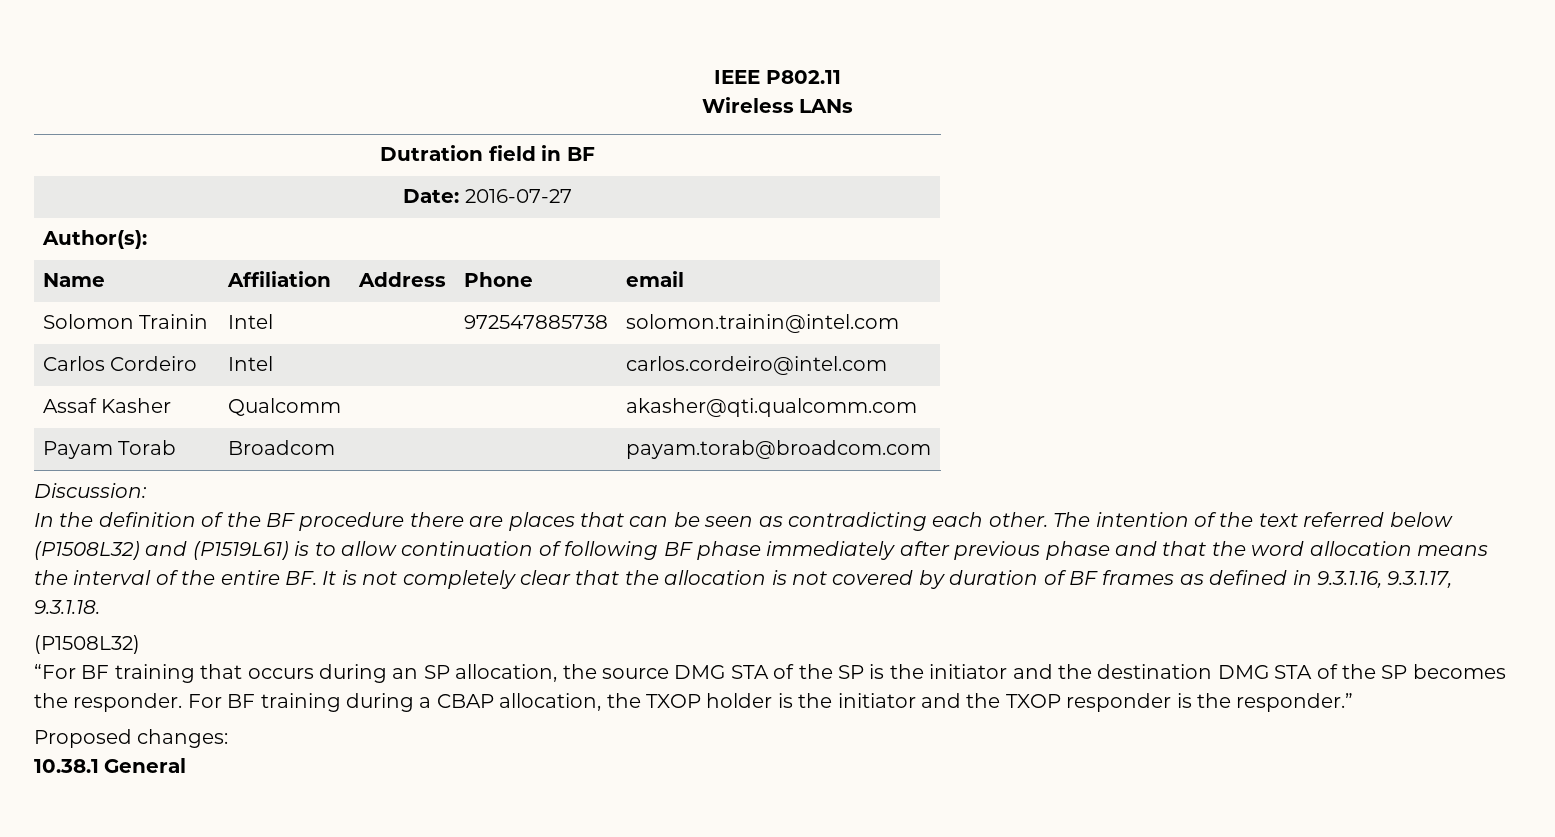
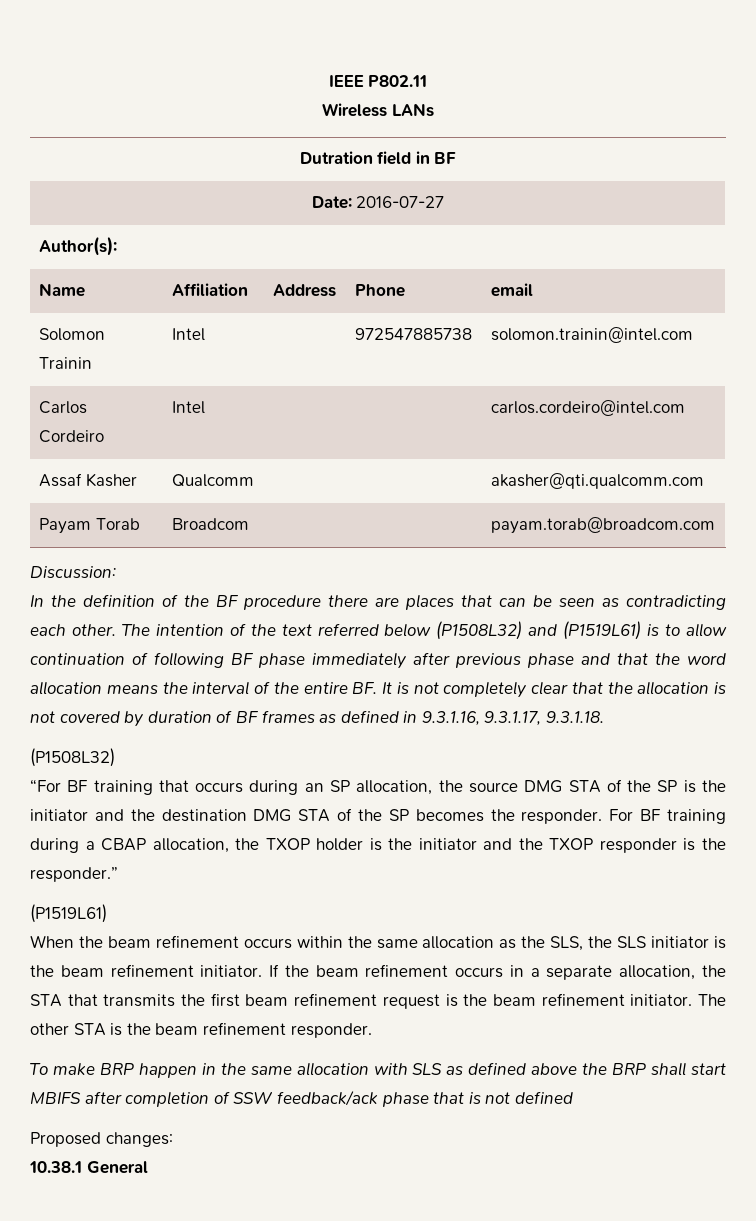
(1354, 702) none -> [30,904,107,923] [30,935,726,951] [30,964,726,980] [30,993,726,1009] [30,1022,372,1038] [30,1062,726,1078] [30,1090,573,1107] // (P1519L61) // When the beam refinement occurs within the same allocation as the SLS, the SLS initiator is the beam refinement initiator. If the beam refinement occurs in a separate allocation, the STA that transmits the first beam refinement request is the beam refinement initiator. The other STA is the beam refinement responder. // To make BRP happen in the same allocation with SLS as defined above the BRP shall start MBIFS after completion of SSW feedback/ack phase that is not defined

